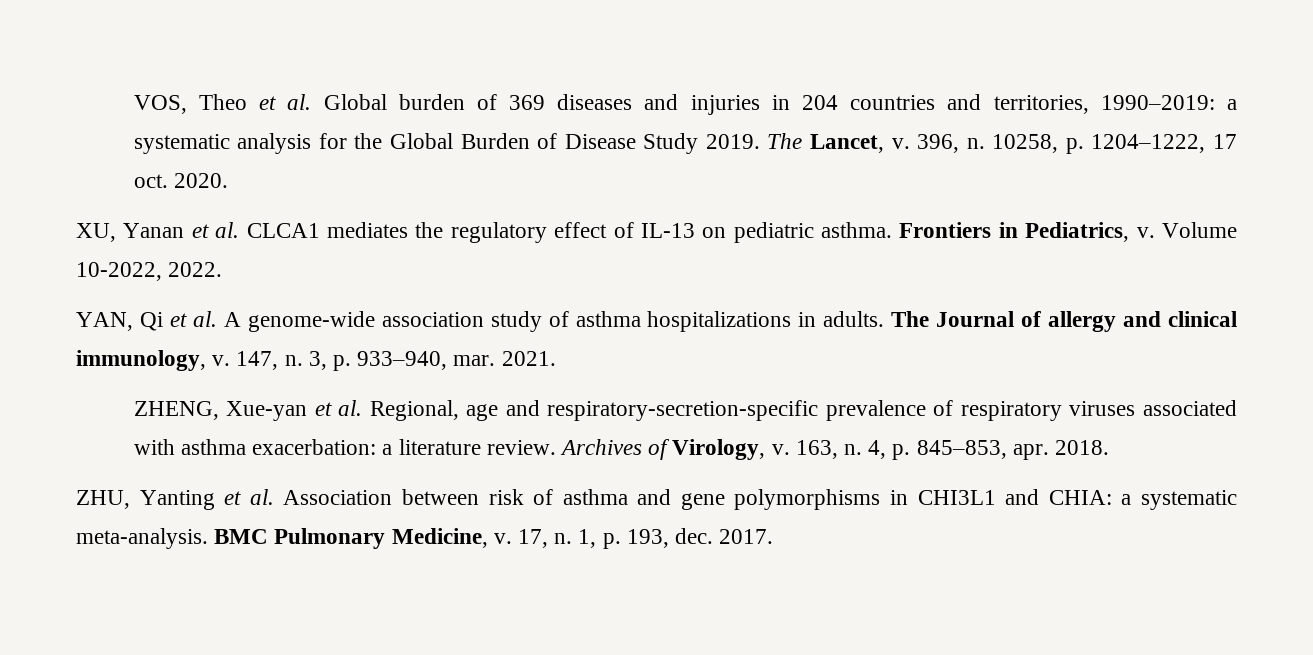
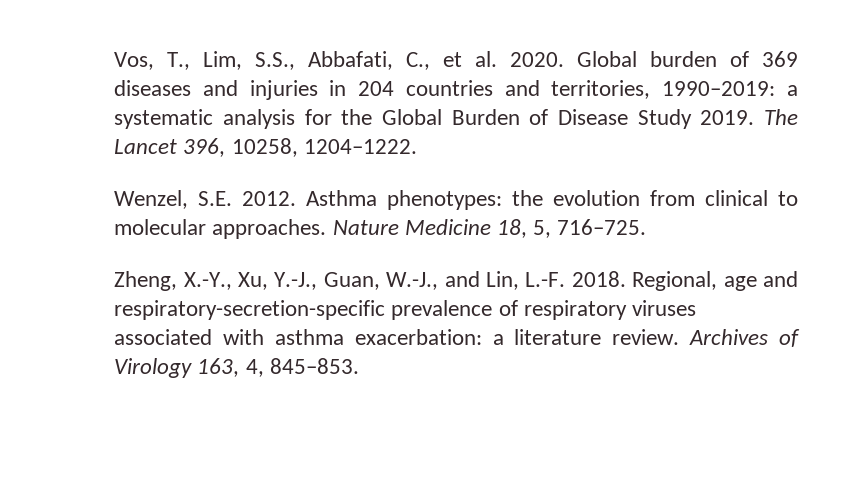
[133,94,312,114] VOS, Theo et al. -> [114,51,565,70] Vos, T., Lim, S.S., Abbafati, C., et al. 2020.
[810,134,1237,154] [133,173,228,188] [76,222,1238,243] [76,262,223,281] [76,311,1237,332] [76,350,556,371] [133,400,363,421] Lancet, v. 396, n. 10258, p. 1204–1222, 17 oct. 2020. // XU, Yanan et al. CLCA1 mediates the regulatory effect of IL-13 on pediatric asthma. Frontiers in Pediatrics, v. Volume 10-2022, 2022. // YAN, Qi et al. A genome-wide association study of asthma hospitalizations in adults. The Journal of allergy and clinical immunology, v. 147, n. 3, p. 933–940, mar. 2021. // ZHENG, Xue-yan et al. -> [114,138,417,157] [114,190,798,210] [114,219,647,239] [114,271,626,291] Lancet 396, 10258, 1204–1222. // Wenzel, S.E. 2012. Asthma phenotypes: the evolution from clinical to molecular approaches. Nature Medicine 18, 5, 716–725. // Zheng, X.-Y., Xu, Y.-J., Guan, W.-J., and Lin, L.-F. 2018.
[672,439,1110,460] [76,489,1237,510] [76,528,774,549] Virology, v. 163, n. 4, p. 845–853, apr. 2018. // ZHU, Yanting et al. Association between risk of asthma and gene polymorphisms in CHI3L1 and CHIA: a systematic meta-analysis. BMC Pulmonary Medicine, v. 17, n. 1, p. 193, dec. 2017. -> [114,358,359,378] Virology 163, 4, 845–853.

